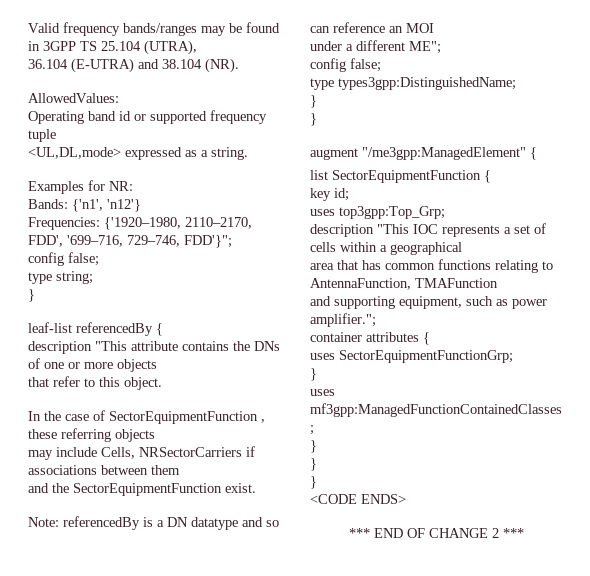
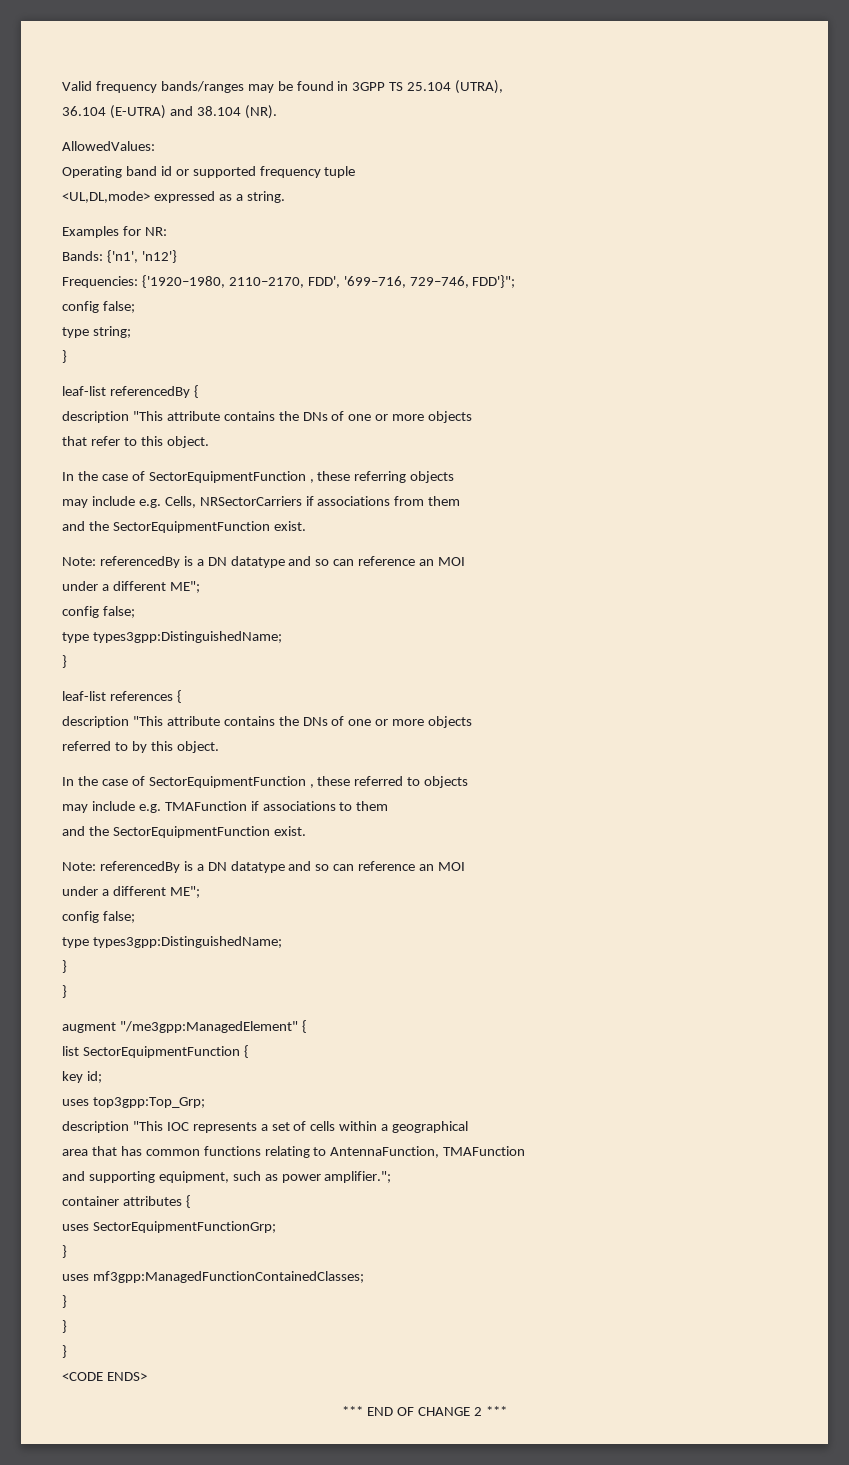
(97, 452) none -> [138,499,161,508] e.g.
[101,465,148,475] between -> [394,496,461,506] [62,521,306,533] [62,556,466,568] [62,581,200,593] [62,606,135,618] [62,631,282,643] [62,655,67,668] [62,690,182,703] [62,716,473,728] [62,741,219,753] [62,776,469,788] [62,801,353,813] from them // and the SectorEquipmentFunction exist. // Note: referencedBy is a DN datatype and so can reference an MOI // under a different ME"; // config false; // type types3gpp:DistinguishedName; // } // leaf-list references { // description "This attribute contains the DNs of one or more objects // referred to by this object. // In the case of SectorEquipmentFunction , these referred to objects // may include e.g. TMAFunction if associations to

